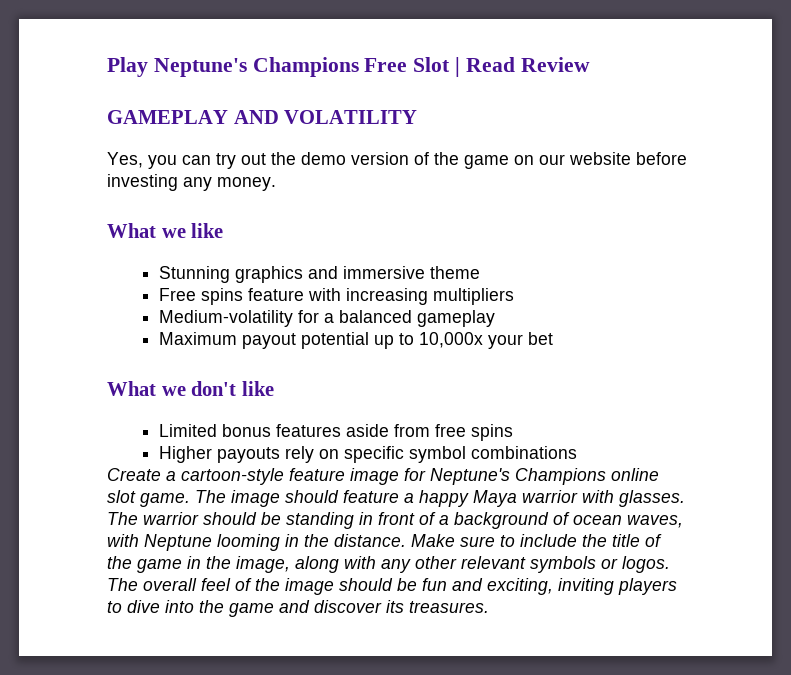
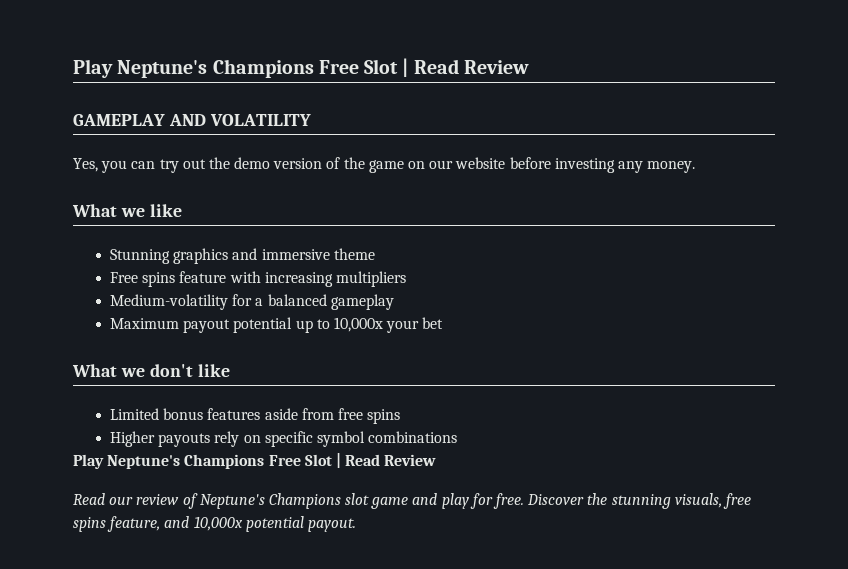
[107,468,659,485] [107,490,685,507] [107,512,683,529] [107,534,662,551] [107,556,670,573] [107,578,677,595] [107,600,489,617] Create a cartoon-style feature image for Neptune's Champions online slot game. The image should feature a happy Maya warrior with glasses. The warrior should be standing in front of a background of ocean waves, with Neptune looming in the distance. Make sure to include the title of the game in the image, along with any other relevant symbols or logos. The overall feel of the image should be fun and exciting, inviting players to dive into the game and discover its treasures. -> [73,453,437,469] [73,493,751,509] [73,516,356,532] Play Neptune's Champions Free Slot | Read Review // Read our review of Neptune's Champions slot game and play for free. Discover the stunning visuals, free spins feature, and 10,000x potential payout.

